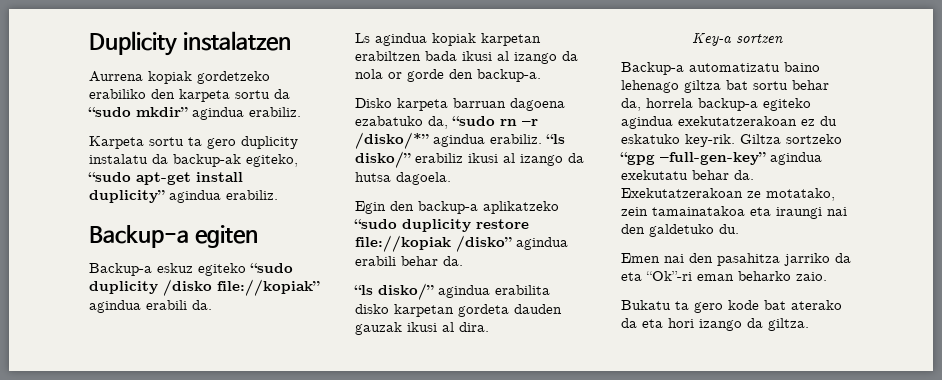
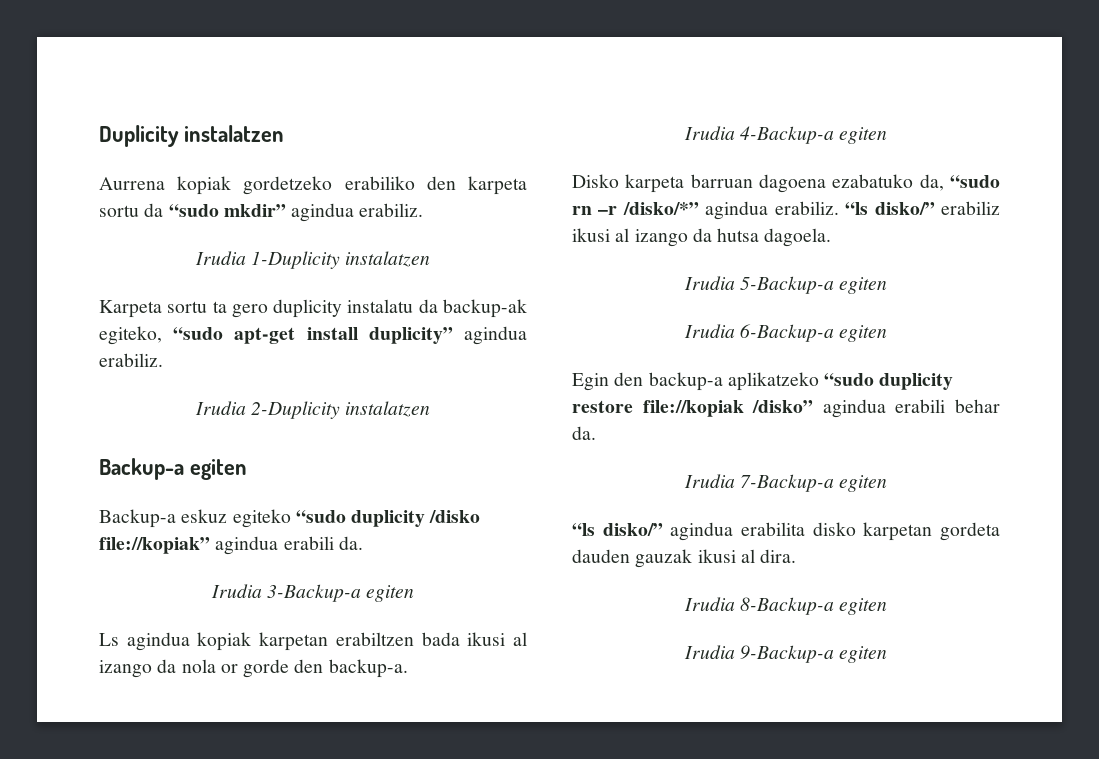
(301, 112) none -> [194,251,431,269] // Irudia 1-Duplicity instalatzen
(278, 195) none -> [194,401,431,419] // Irudia 2-Duplicity instalatzen
(212, 305) none -> [210,584,415,602] // Irudia 3-Backup-a egiten
(541, 75) none -> [683,126,888,144] // Irudia 4-Backup-a egiten
(451, 178) none -> [683,276,888,294] [683,324,888,342] // Irudia 5-Backup-a egiten // Irudia 6-Backup-a egiten
(463, 261) none -> [683,474,888,492] // Irudia 7-Backup-a egiten
[692,32,783,46] [621,62,820,75] [621,80,829,93] [621,98,811,111] [621,116,837,129] [621,134,842,147] [620,152,822,165] [621,170,754,180] [621,188,835,201] [621,206,847,219] [621,224,739,237] [621,253,851,266] [621,271,827,281] [621,300,842,313] [621,318,809,331] Key-a sortzen // Backup-a automatizatu baino lehenago giltza bat sortu behar da, horrela backup-a egiteko agindua exekutatzerakoan ez du eskatuko key-rik. Giltza sortzeko “gpg –full-gen-key” agindua exekutatu behar da. Exekutatzerakoan ze motatako, zein tamainatakoa eta iraungi nai den galdetuko du. // Emen nai den pasahitza jarriko da eta “Ok”-ri eman beharko zaio. // Bukatu ta gero kode bat aterako da eta hori izango da giltza. -> [683,597,888,615] [683,645,888,663] Irudia 8-Backup-a egiten // Irudia 9-Backup-a egiten

